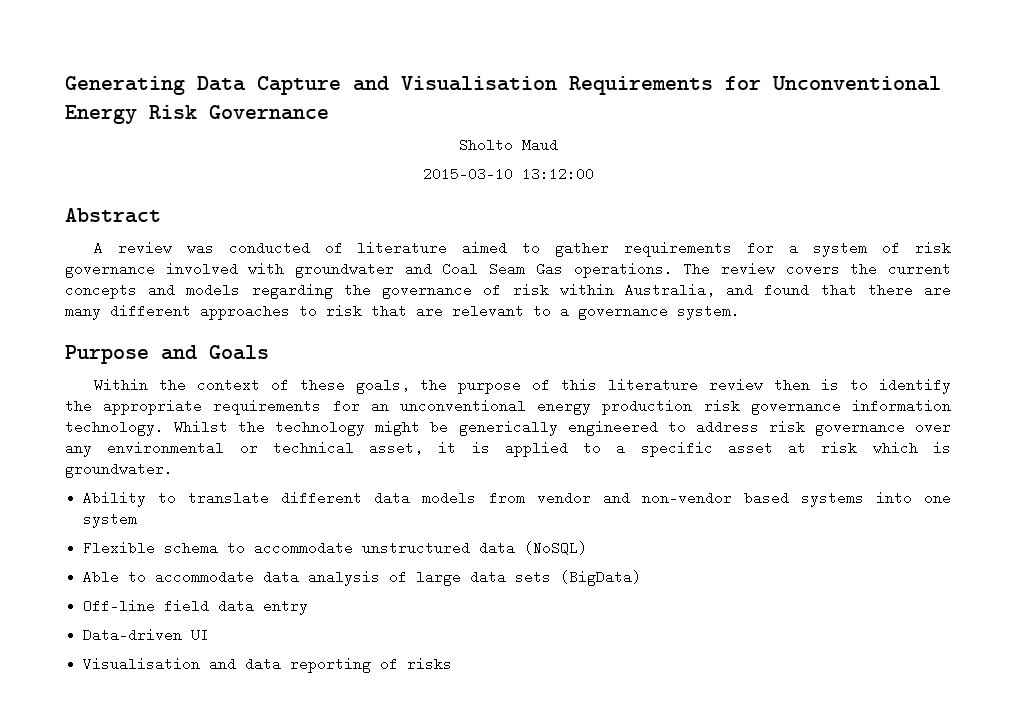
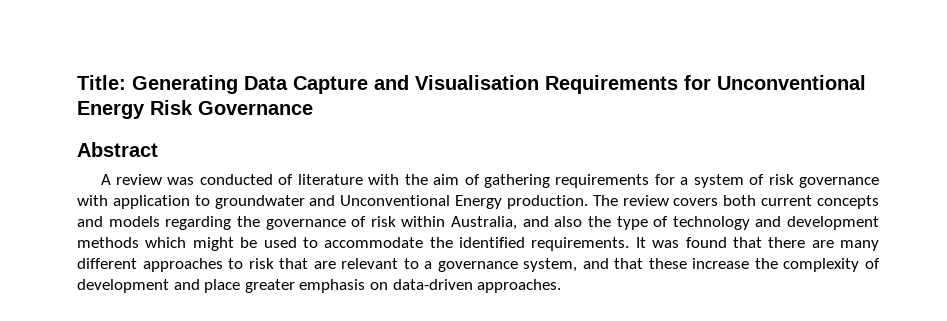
(65, 85) none -> [77,75,126,90] Title:
[458,138,558,152] [422,167,594,181] // Sholto Maud // 2015-03-10 13:12:00 -> (313, 108) none
[462,241,610,257] aimed to gather -> [368,174,550,188] with the aim of gathering
[165,262,673,278] involved with groundwater and Coal Seam Gas operations. -> [77,195,588,209] with application to groundwater and Unconventional Energy production.
[850,262,878,276] the -> [723,195,757,206] both
(754, 290) none -> [554,216,879,230] [77,237,680,251] also the type of technology and development methods which might be used to accommodate the identified requirements. It was
[677,304,740,320] [65,345,269,364] [93,378,951,394] [65,399,952,415] [65,420,952,436] [65,441,951,457] [65,462,173,478] [83,491,951,507] [83,512,138,528] [83,541,588,555] [83,570,642,586] [83,599,309,615] [83,628,210,642] [83,657,453,673] system. // Purpose and Goals // Within the context of these goals, the purpose of this literature review then is to identify the appropriate requirements for an unconventional energy production risk governance information technology. Whilst the technology might be generically engineered to address risk governance over any environmental or technical asset, it is applied to a specific asset at risk which is groundwater. // Ability to translate different data models from vendor and non-vendor based systems into one system // Flexible schema to accommodate unstructured data (NoSQL) // Able to accommodate data analysis of large data sets (BigData) // Off-line field data entry // Data-driven UI // Visualisation and data reporting of risks -> [523,258,880,272] [77,279,562,293] system, and that these increase the complexity of development and place greater emphasis on data-driven approaches.

